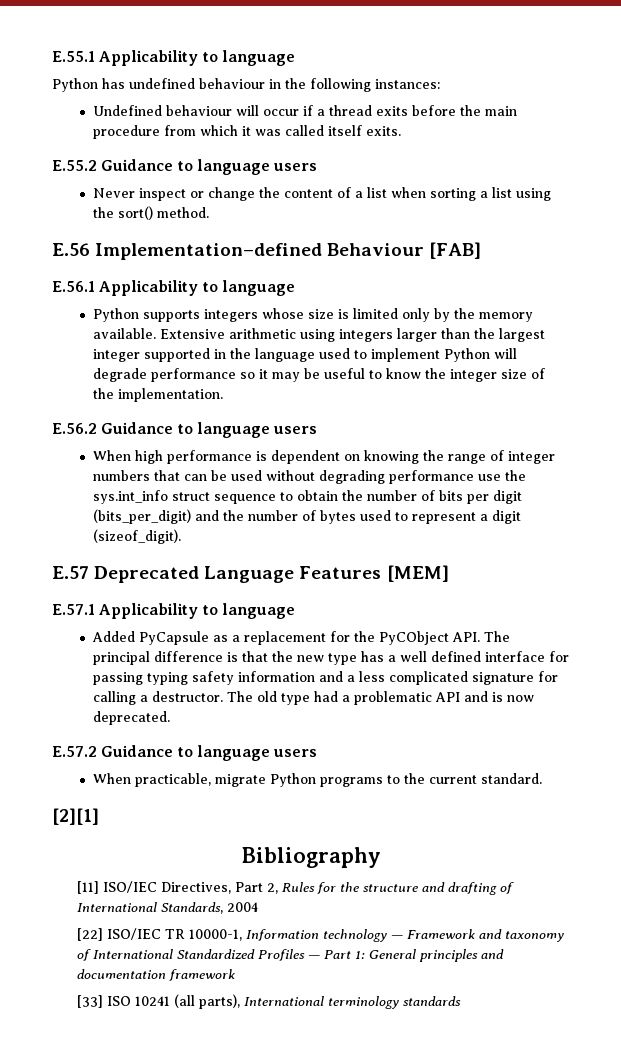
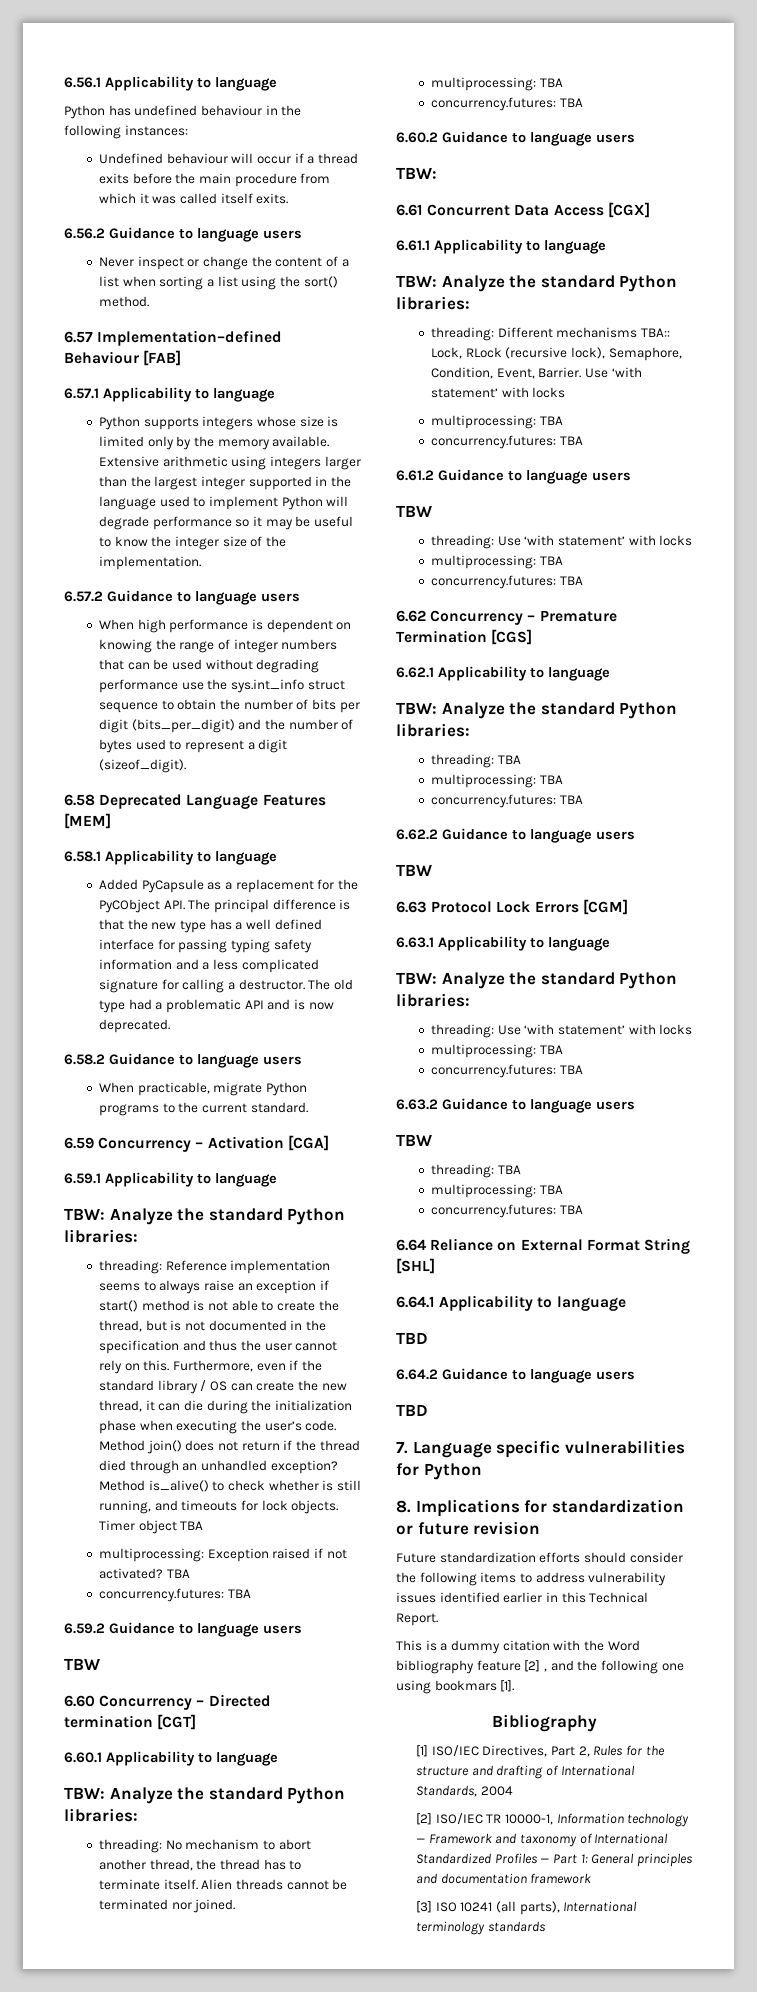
[52,51,95,62] E.55.1 -> [64,77,101,88] 6.56.1
[52,160,97,171] E.55.2 -> [64,228,105,239] 6.56.2
[52,243,90,256] E.56 -> [64,331,93,343] 6.57
[52,281,95,292] E.56.1 -> [64,388,99,399] 6.57.1
[52,423,97,434] E.56.2 -> [64,591,103,602] 6.57.2
[52,566,89,579] E.57 -> [64,794,95,806] 6.58
[52,604,95,615] E.57.1 -> [64,851,101,862] 6.58.1
[52,746,97,757] E.57.2 -> [64,1054,105,1065] 6.58.2
[52,808,99,825] [2][1] -> [64,1135,329,1152] [64,1172,277,1187] [64,1208,346,1225] [64,1229,138,1243] [99,1260,331,1274] [99,1280,329,1294] [99,1300,339,1312] [99,1320,326,1332] [99,1340,338,1354] [99,1360,322,1374] [99,1380,347,1394] [99,1400,352,1414] [99,1420,337,1434] [99,1440,360,1454] [99,1460,338,1474] [99,1480,361,1492] [99,1500,339,1514] [99,1520,204,1534] [99,1548,347,1562] [99,1568,190,1579] [99,1588,251,1602] [64,1622,302,1637] [64,1658,100,1670] [64,1694,271,1710] [64,1714,197,1730] [64,1751,278,1766] [64,1787,346,1804] [64,1808,138,1822] [99,1839,311,1853] [99,1859,302,1871] [99,1879,348,1890] [99,1899,236,1913] [431,77,563,91] [431,97,583,111] [396,131,635,146] [396,167,437,179] [396,202,650,218] [396,239,606,254] [396,275,678,292] [396,296,470,310] [431,327,670,341] [431,347,682,361] [431,367,642,379] [431,387,566,398] [431,415,563,429] [431,435,583,449] [396,469,631,484] [396,505,432,517] [431,535,693,549] [431,555,563,569] [431,575,583,589] [396,610,617,625] [396,629,533,645] [396,666,610,681] [396,702,678,719] [396,723,470,737] [431,754,521,768] [431,774,563,788] [431,794,583,808] [396,828,635,843] [396,864,432,876] [396,899,628,915] [396,936,610,951] [396,972,678,989] [396,993,470,1007] [431,1024,693,1038] [431,1044,563,1058] [431,1064,583,1078] [396,1098,635,1113] [396,1134,432,1146] [431,1164,521,1178] [431,1184,563,1198] [431,1204,583,1218] [396,1238,690,1254] [396,1258,435,1274] [396,1295,626,1311] [396,1332,428,1344] [396,1368,635,1383] [396,1404,428,1416] [396,1440,685,1458] [396,1463,482,1480] [396,1499,684,1517] [396,1521,541,1535] [396,1552,683,1563] [396,1572,667,1586] [396,1592,649,1603] [396,1613,438,1626] [396,1640,640,1654] [396,1660,684,1674] [396,1680,515,1694] 6.59 Concurrency – Activation [CGA] // 6.59.1 Applicability to language // TBW: Analyze the standard Python libraries: // threading: Reference implementation seems to always raise an exception if start() method is not able to create the thread, but is not documented in the specification and thus the user cannot rely on this. Furthermore, even if the standard library / OS can create the new thread, it can die during the initialization phase when executing the user’s code. Method join() does not return if the thread died through an unhandled exception? Method is_alive() to check whether is still running, and timeouts for lock objects. Timer object TBA // multiprocessing: Exception raised if not activated? TBA // concurrency.futures: TBA // 6.59.2 Guidance to language users // TBW // 6.60 Concurrency – Directed termination [CGT] // 6.60.1 Applicability to language // TBW: Analyze the standard Python libraries: // threading: No mechanism to abort another thread, the thread has to terminate itself. Alien threads cannot be terminated nor joined. // multiprocessing: TBA // concurrency.futures: TBA // 6.60.2 Guidance to language users // TBW: // 6.61 Concurrent Data Access [CGX] // 6.61.1 Applicability to language // TBW: Analyze the standard Python libraries: // threading: Different mechanisms TBA:: Lock, RLock (recursive lock), Semaphore, Condition, Event, Barrier. Use ‘with statement’ with locks // multiprocessing: TBA // concurrency.futures: TBA // 6.61.2 Guidance to language users // TBW // threading: Use ‘with statement’ with locks // multiprocessing: TBA // concurrency.futures: TBA // 6.62 Concurrency – Premature Termination [CGS] // 6.62.1 Applicability to language // TBW: Analyze the standard Python libraries: // threading: TBA // multiprocessing: TBA // concurrency.futures: TBA // 6.62.2 Guidance to language users // TBW // 6.63 Protocol Lock Errors [CGM] // 6.63.1 Applicability to language // TBW: Analyze the standard Python libraries: // threading: Use ‘with statement’ with locks // multiprocessing: TBA // concurrency.futures: TBA // 6.63.2 Guidance to language users // TBW // threading: TBA // multiprocessing: TBA // concurrency.futures: TBA // 6.64 Reliance on External Format String [SHL] // 6.64.1 Applicability to language // TBD // 6.64.2 Guidance to language users // TBD // 7. Language specific vulnerabilities for Python // 8. Implications for standardization or future revision // Future standardization efforts should consider the following items to address vulnerability issues identified earlier in this Technical Report. // This is a dummy citation with the Word bibliography feature [2] , and the following one using bookmars [1].
[77,881,100,894] [11] -> [416,1745,429,1757] [1]
[77,928,104,941] [22] -> [416,1813,433,1825] [2]
[77,995,104,1008] [33] -> [416,1901,433,1913] [3]

